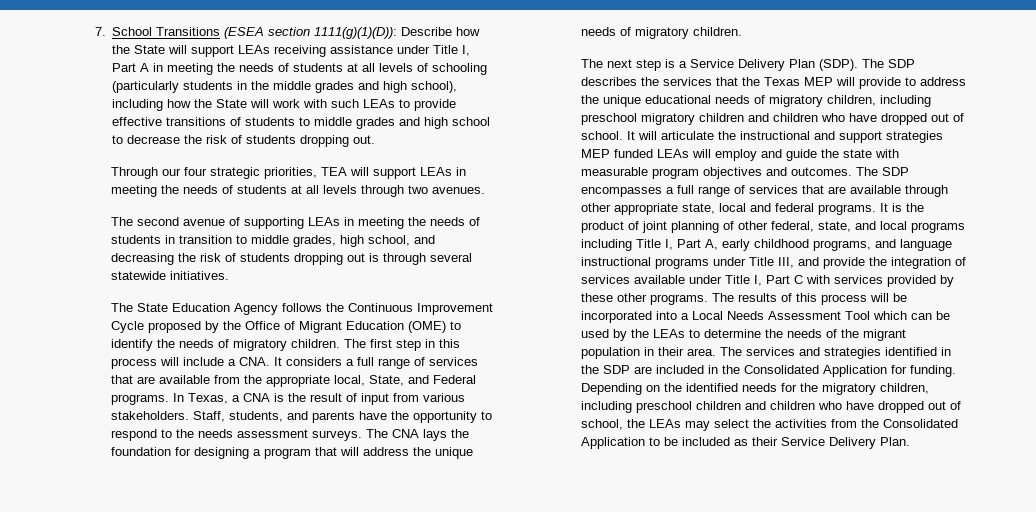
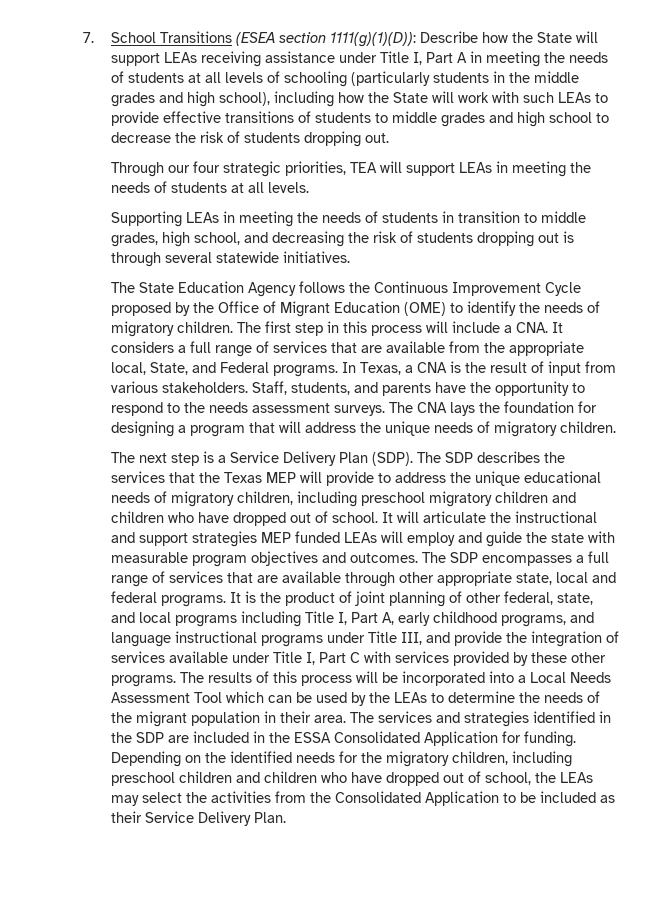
[323,185,486,197] [111,217,305,229] levels through two avenues. // The second avenue of supporting -> [268,182,310,193] [111,211,183,227] levels. // Supporting
(741, 369) none -> [294,732,332,743] ESSA

